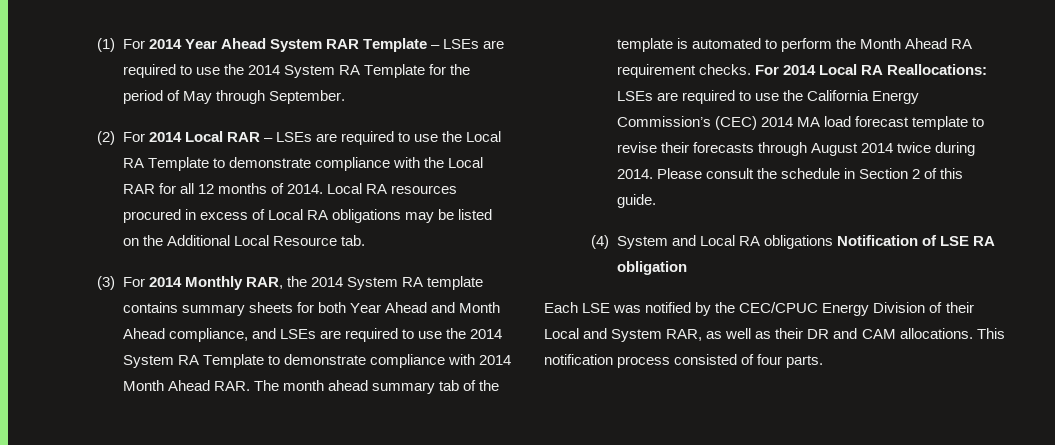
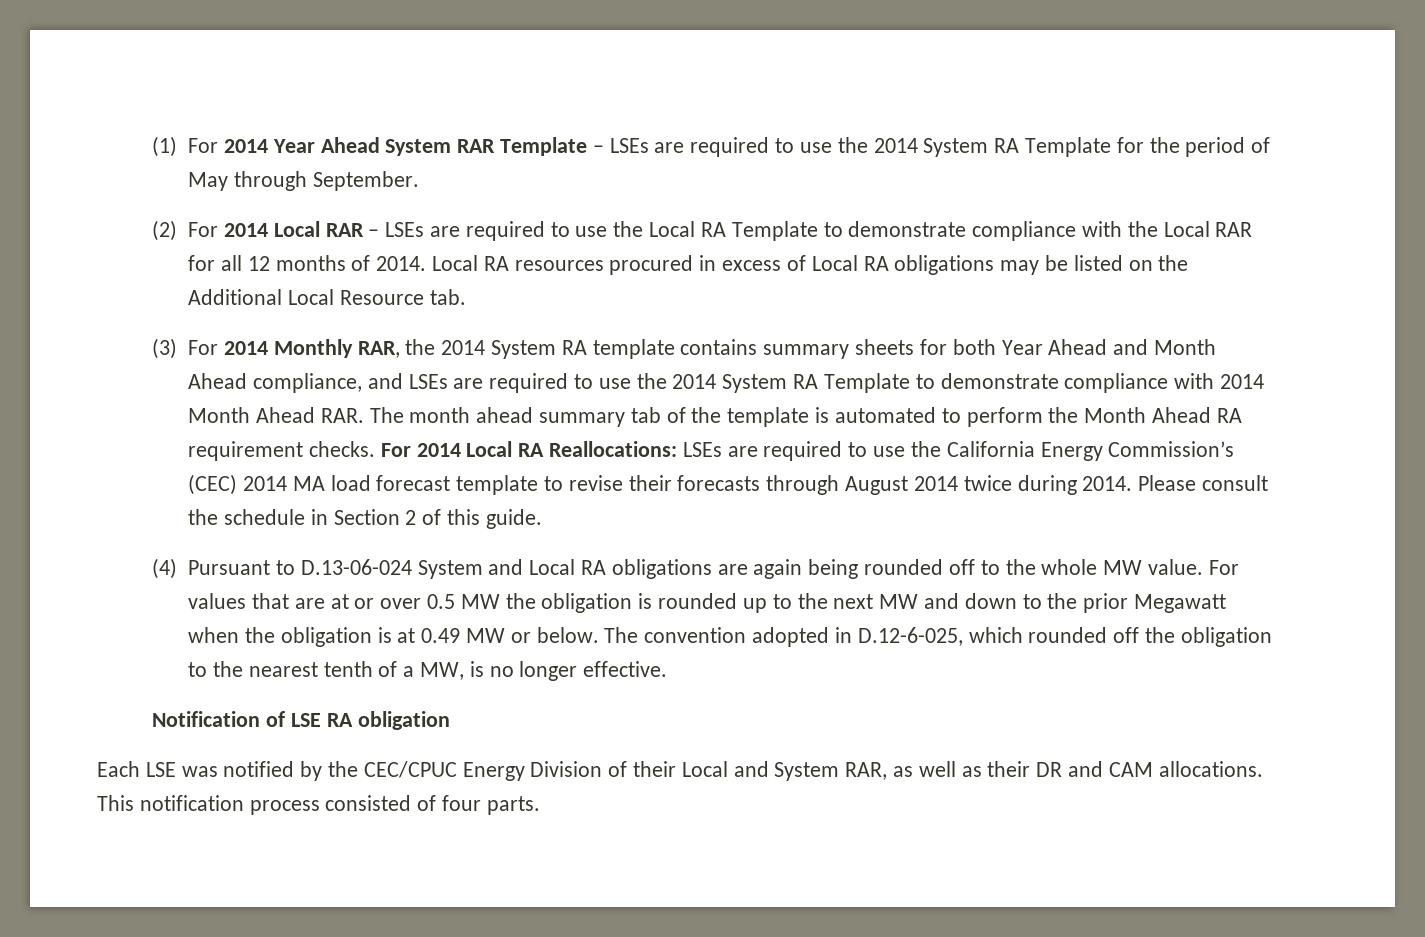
(610, 242) none -> [188,559,412,575] Pursuant to D.13-06-024
(833, 242) none -> [717,559,1239,579] [188,593,1226,613] [188,627,1272,647] [188,661,668,681] are again being rounded off to the whole MW value. For values that are at or over 0.5 MW the obligation is rounded up to the next MW and down to the prior Megawatt when the obligation is at 0.49 MW or below. The convention adopted in D.12-6-025, which rounded off the obligation to the nearest tenth of a MW, is no longer effective. //

